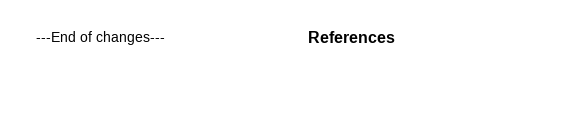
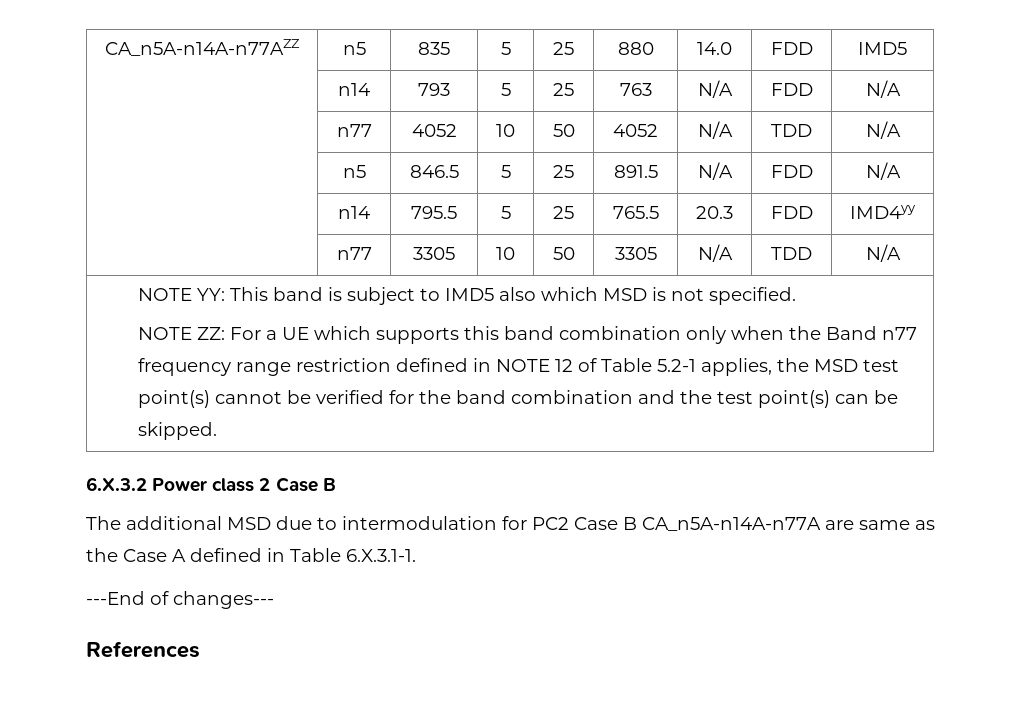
(36, 36) none -> [105,39,300,56] [342,42,366,55] [418,42,450,55] [500,42,511,55] [553,42,574,55] [617,42,654,55] [697,42,732,55] [770,42,813,55] [858,42,907,55] [338,83,370,96] [418,83,450,96] [500,83,511,96] [553,83,574,96] [619,83,652,96] [697,80,733,98] [770,83,813,96] [865,80,901,98] [336,124,372,137] [411,124,457,137] [496,124,515,137] [552,124,575,137] [613,124,658,137] [697,121,733,139] [771,124,812,137] [865,121,901,139] [342,165,366,178] [409,165,459,178] [500,165,511,178] [553,165,574,178] [613,165,658,178] [697,162,733,180] [770,165,813,178] [865,162,901,180] [338,206,370,219] [411,206,457,219] [500,206,511,219] [553,206,574,219] [612,206,659,219] [696,206,733,219] [770,206,813,219] [850,205,916,219] [336,247,372,260] [413,247,455,260] [496,247,515,260] [552,247,575,260] [614,247,657,260] [697,244,733,262] [771,247,812,260] [865,244,901,262] [138,287,797,305] [138,326,918,344] [138,358,900,376] [138,390,899,408] [138,422,218,440] [86,477,336,492] [86,516,935,531] [86,548,416,562] CA_n5A-n14A-n77AZZ | n5 | 835 | 5 | 25 | 880 | 14.0 | FDD | IMD5 // | n14 | 793 | 5 | 25 | 763 | N/A | FDD | N/A // | n77 | 4052 | 10 | 50 | 4052 | N/A | TDD | N/A // | n5 | 846.5 | 5 | 25 | 891.5 | N/A | FDD | N/A // | n14 | 795.5 | 5 | 25 | 765.5 | 20.3 | FDD | IMD4yy // | n77 | 3305 | 10 | 50 | 3305 | N/A | TDD | N/A // NOTE YY: This band is subject to IMD5 also which MSD is not specified. // NOTE ZZ: For a UE which supports this band combination only when the Band n77 frequency range restriction defined in NOTE 12 of Table 5.2-1 applies, the MSD test point(s) cannot be verified for the band combination and the test point(s) can be skipped. // 6.X.3.2 Power class 2 Case B // The additional MSD due to intermodulation for PC2 Case B CA_n5A-n14A-n77A are same as the Case A defined in Table 6.X.3.1-1. //

